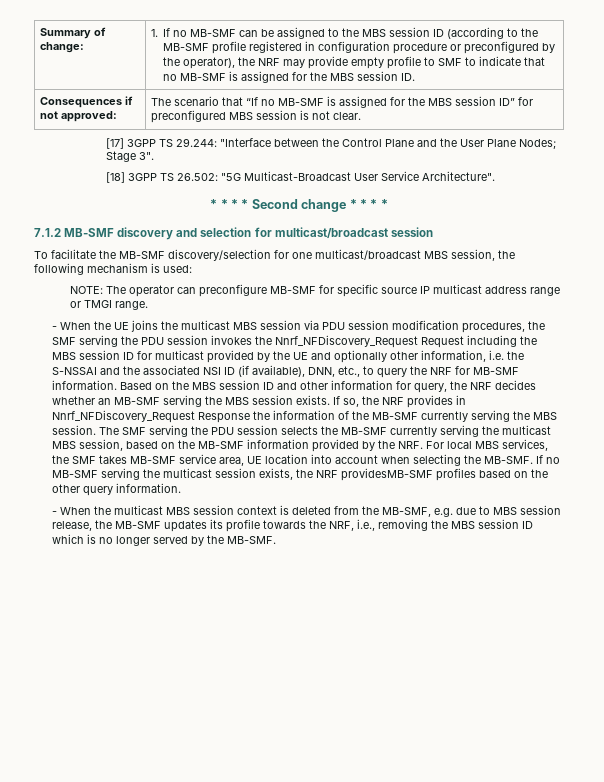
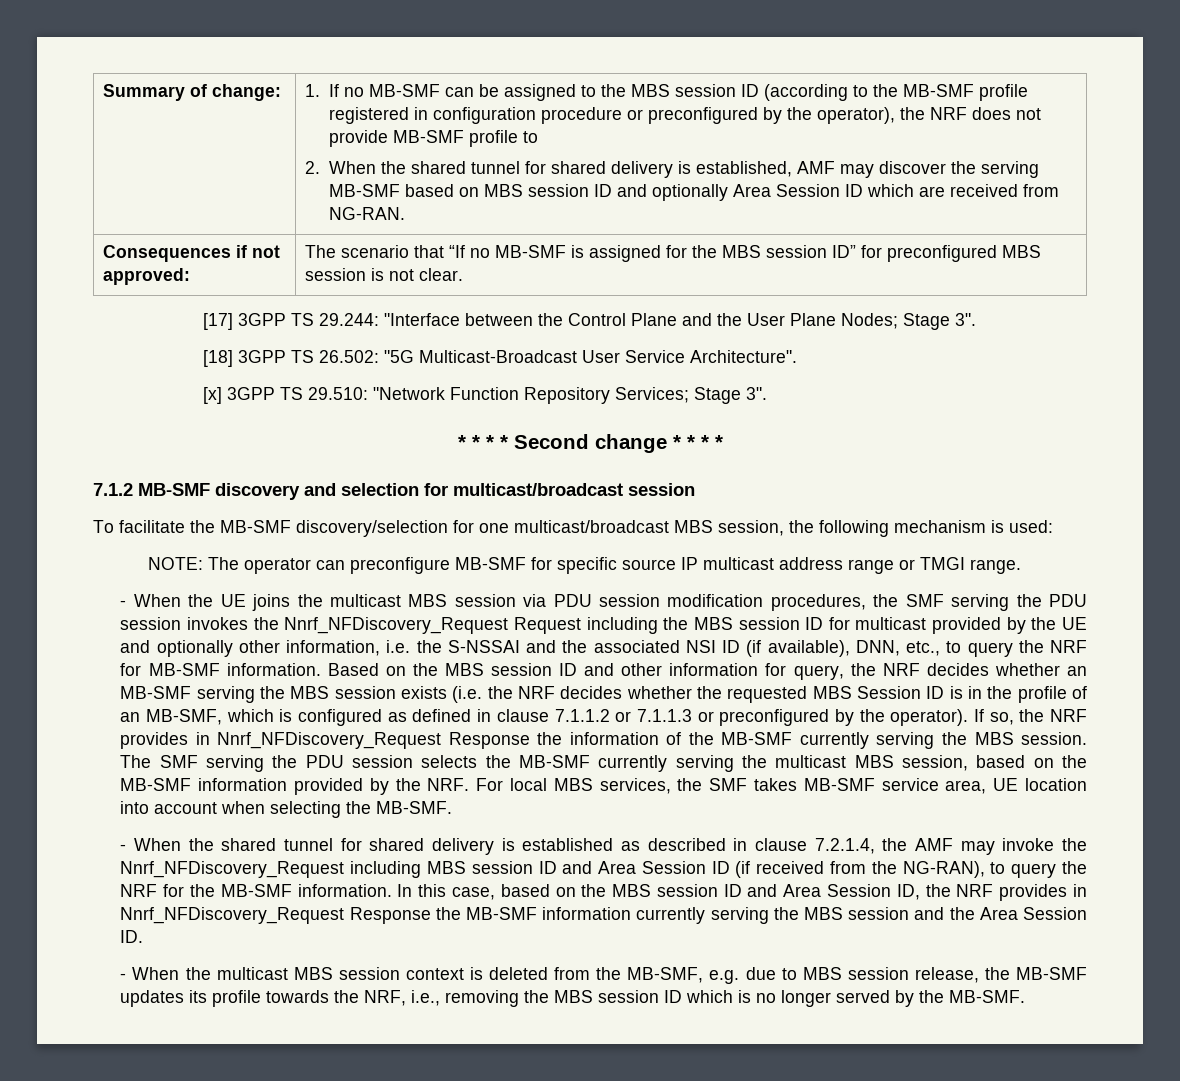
[283,56,546,69] [163,71,416,83] may provide empty profile to SMF to indicate that no MB-SMF is assigned for the MBS session ID. -> [971,107,1041,120] [328,130,538,147] [305,161,1039,178] [328,184,1059,201] [328,207,405,220] does not provide MB-SMF profile to // 2. When the shared tunnel for shared delivery is established, AMF may discover the serving MB-SMF based on MBS session ID and optionally Area Session ID which are received from NG-RAN.
(496, 176) none -> [202,387,767,404] // [x] 3GPP TS 29.510: "Network Function Repository Services; Stage 3".
[296,395,331,405] exists. -> [401,686,1087,703] [120,709,969,726] exists (i.e. the NRF decides whether the requested MBS Session ID is in the profile of an MB-SMF, which is configured as defined in clause 7.1.1.2 or 7.1.1.3 or preconfigured by the operator).
[536,455,561,464] [52,468,549,481] [52,483,182,496] If no MB-SMF serving the multicast session exists, the NRF providesMB-SMF profiles based on the other query information. -> [120,838,1088,855] [120,861,1087,878] [120,884,1088,901] [120,907,1088,924] [120,930,144,943] // - When the shared tunnel for shared delivery is established as described in clause 7.2.1.4, the AMF may invoke the Nnrf_NFDiscovery_Request including MBS session ID and Area Session ID (if received from the NG-RAN), to query the NRF for the MB-SMF information. In this case, based on the MBS session ID and Area Session ID, the NRF provides in Nnrf_NFDiscovery_Request Response the MB-SMF information currently serving the MBS session and the Area Session ID.

